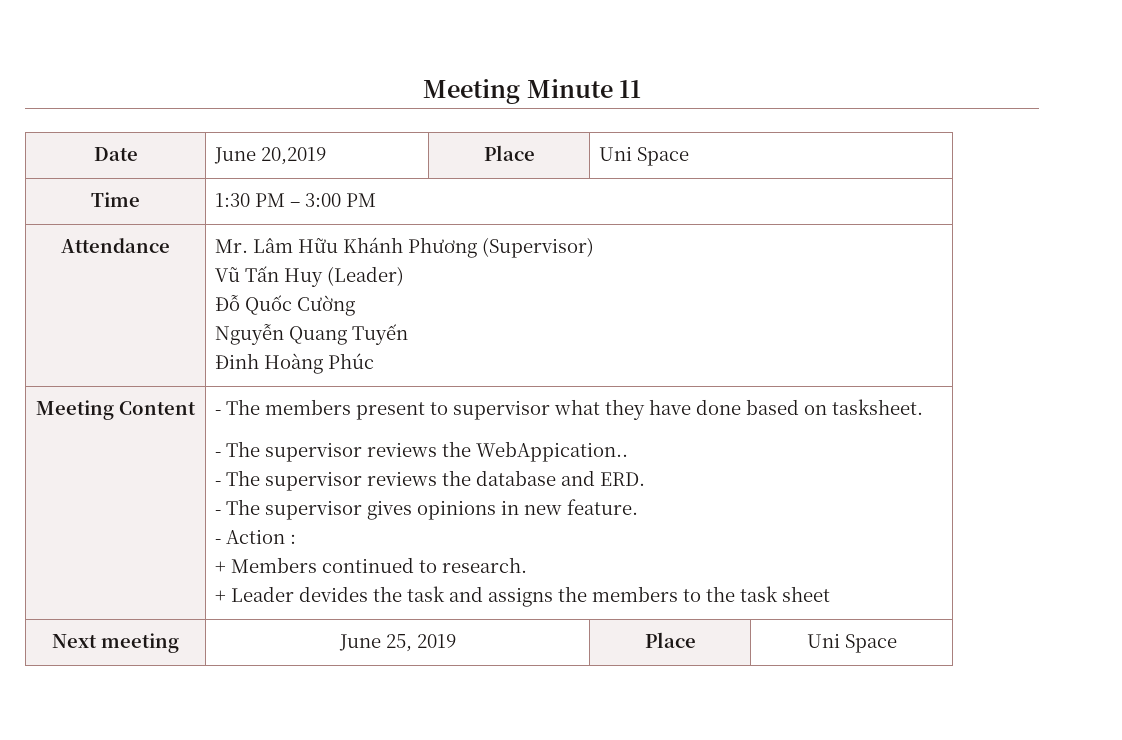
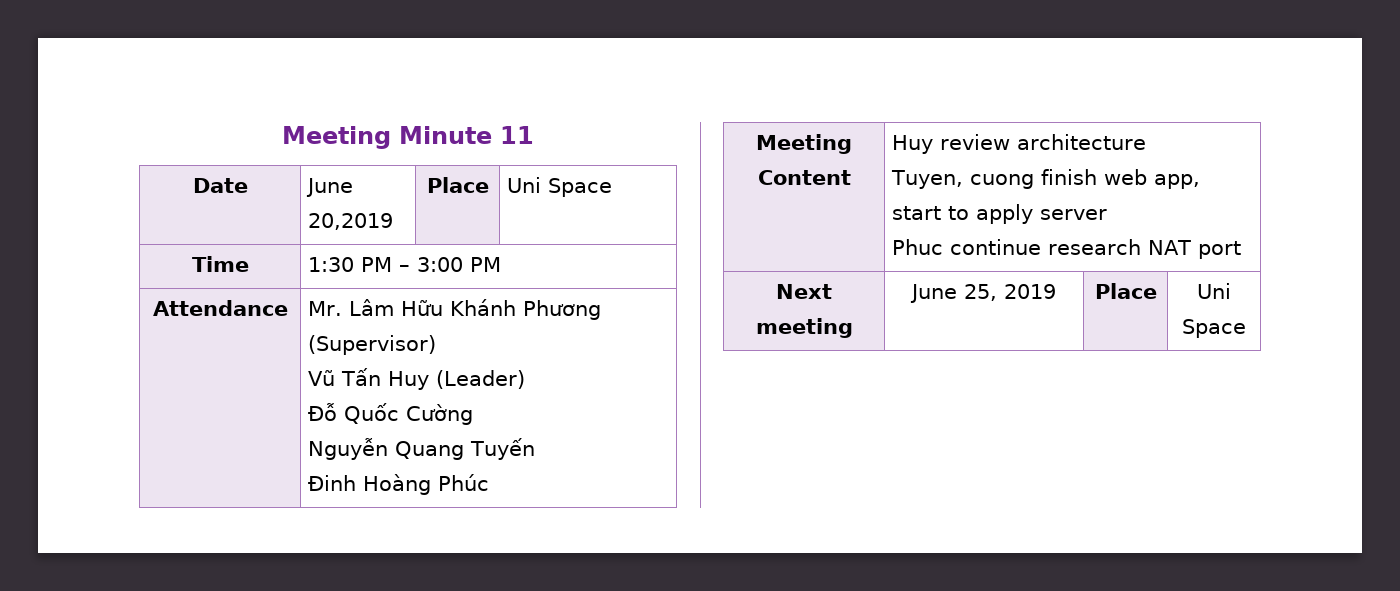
[214,399,923,420] [214,441,628,462] [214,470,645,491] [214,499,638,520] [214,529,296,544] [214,557,527,573] [214,586,830,607] - The members present to supervisor what they have done based on tasksheet. // - The supervisor reviews the WebAppication.. // - The supervisor reviews the database and ERD. // - The supervisor gives opinions in new feature. // - Action : // + Members continued to research. // + Leader devides the task and assigns the members to the task sheet -> [892,134,1147,154] [891,169,1201,189] [892,204,1108,224] [892,239,1242,259] Huy review architecture // Tuyen, cuong finish web app, start to apply server // Phuc continue research NAT port

